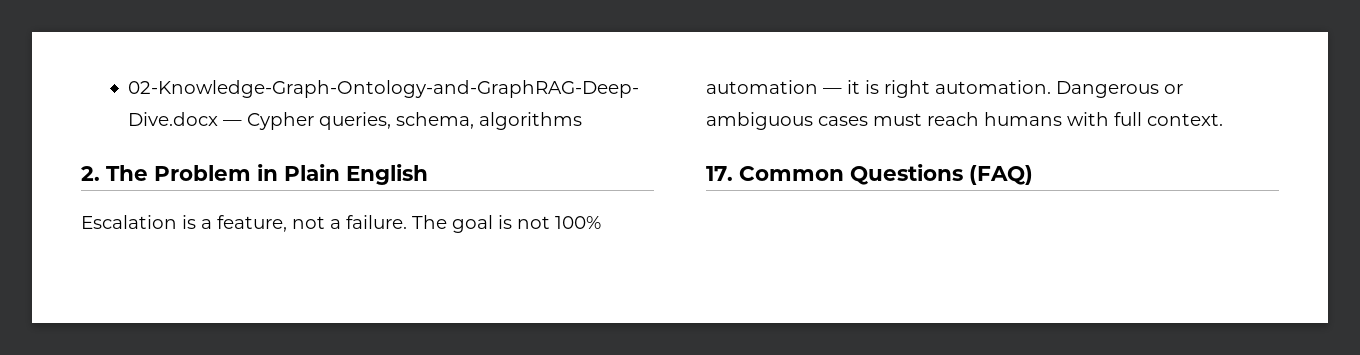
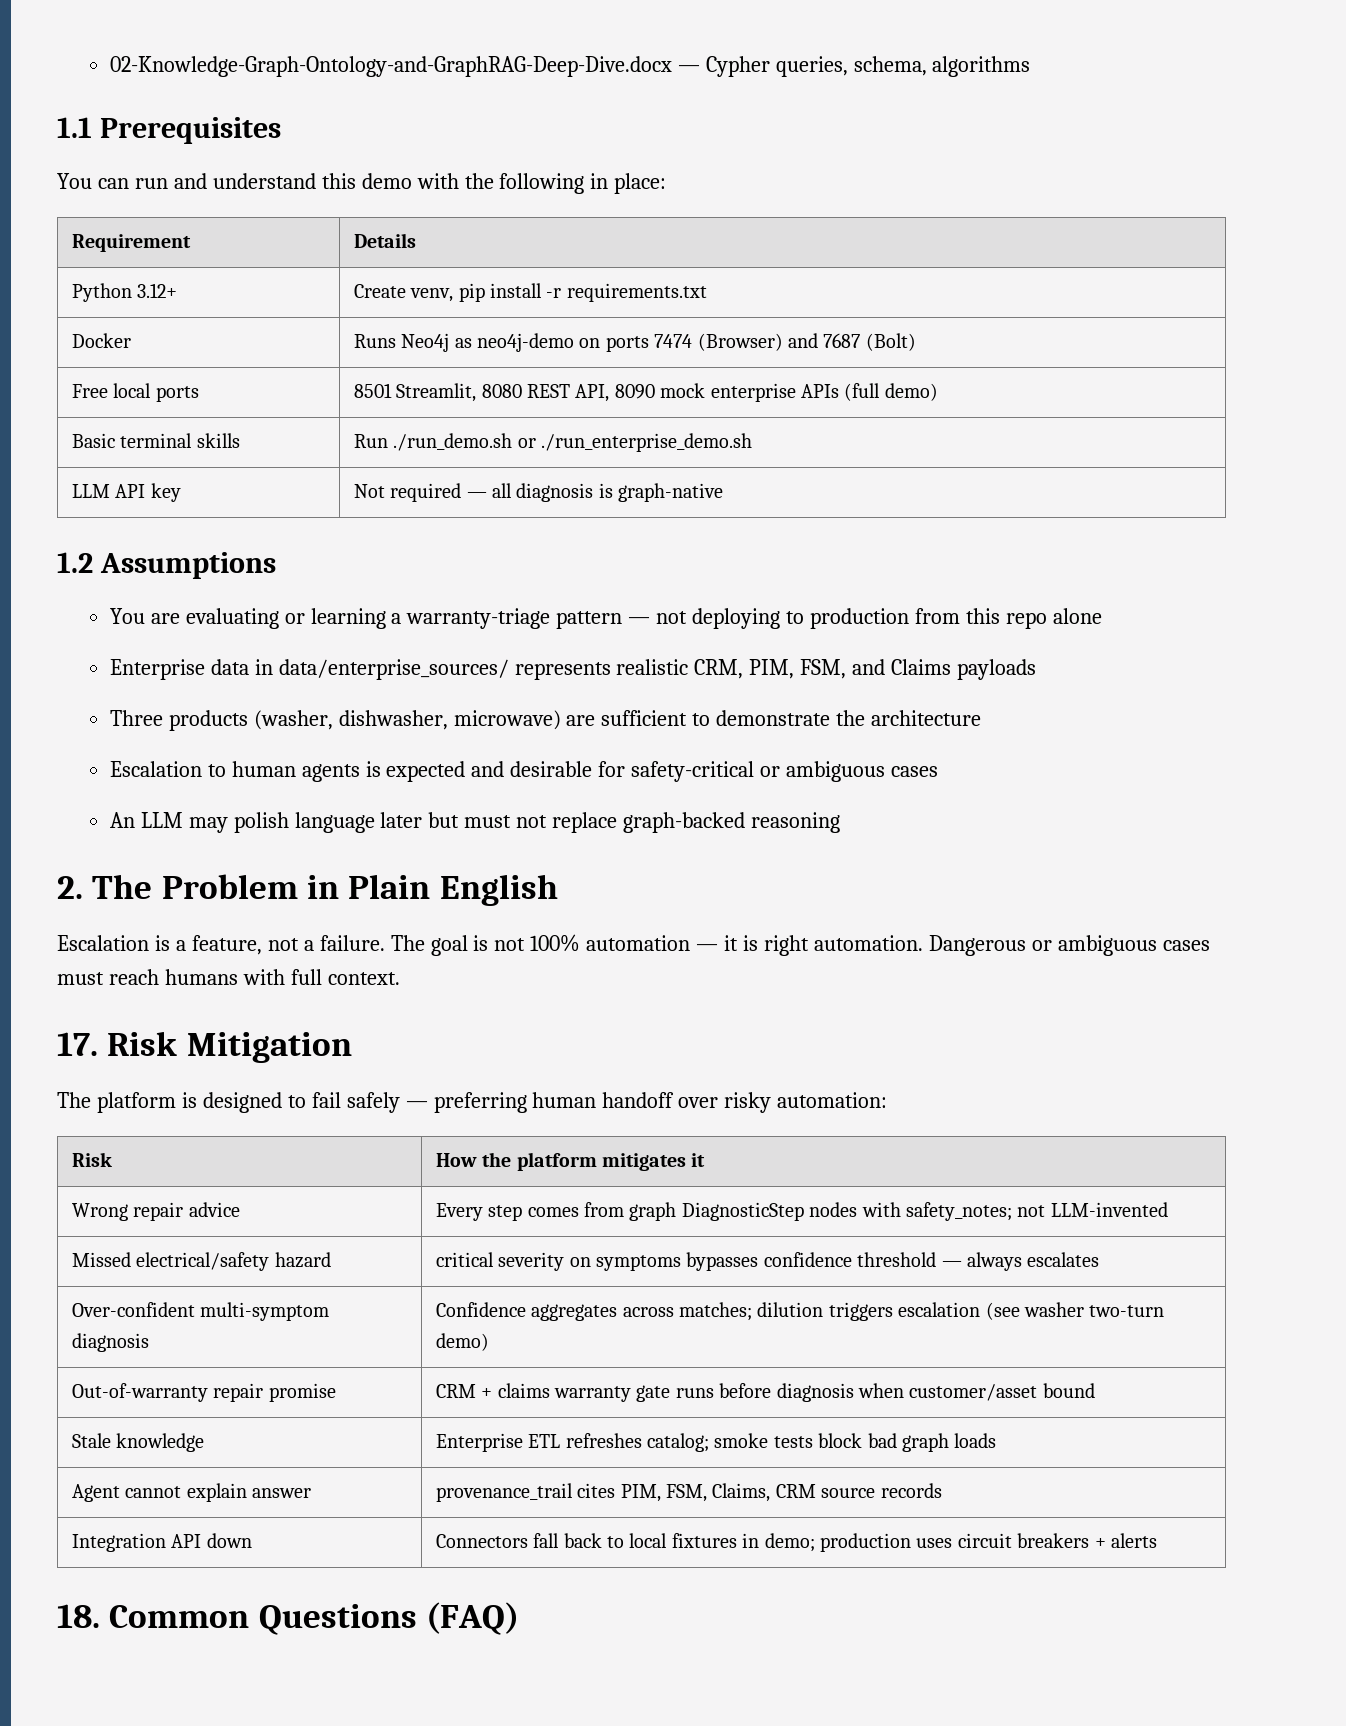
(583, 121) none -> [57,117,281,144] [57,173,667,194] [71,234,191,252] [353,233,416,248] [71,283,178,302] [353,283,707,302] [71,333,131,348] [353,333,916,352] [71,383,199,402] [353,383,938,402] [71,433,240,448] [353,433,752,452] [71,483,181,502] [353,483,724,502] [57,552,276,579] [109,608,1102,629] [109,659,1037,680] [109,710,982,731] [109,761,939,782] [109,812,841,833] // 1.1 Prerequisites // You can run and understand this demo with the following in place: // Requirement | Details // Python 3.12+ | Create venv, pip install -r requirements.txt // Docker | Runs Neo4j as neo4j-demo on ports 7474 (Browser) and 7687 (Bolt) // Free local ports | 8501 Streamlit, 8080 REST API, 8090 mock enterprise APIs (full demo) // Basic terminal skills | Run ./run_demo.sh or ./run_enterprise_demo.sh // LLM API key | Not required — all diagnosis is graph-native // 1.2 Assumptions // You are evaluating or learning a warranty-triage pattern — not deploying to production from this repo alone // Enterprise data in data/enterprise_sources/ represents realistic CRM, PIM, FSM, and Claims payloads // Three products (washer, dishwasher, microwave) are sufficient to demonstrate the architecture // Escalation to human agents is expected and desirable for safety-critical or ambiguous cases // An LLM may polish language later but must not replace graph-backed reasoning
(733, 173) none -> [107,1031,352,1063] [57,1092,888,1113] [71,1152,112,1167] [435,1152,706,1171] [71,1202,240,1221] [435,1202,1168,1221] [71,1252,331,1271] [435,1252,1100,1271] [71,1302,330,1321] [71,1333,149,1352] [435,1302,1165,1321] [435,1333,489,1351] [71,1383,336,1402] [435,1383,1095,1402] [71,1433,205,1452] [435,1433,997,1452] [71,1483,311,1502] [435,1483,942,1502] [71,1533,252,1552] [435,1533,1157,1552] [57,1604,100,1628] Risk Mitigation // The platform is designed to fail safely — preferring human handoff over risky automation: // Risk | How the platform mitigates it // Wrong repair advice | Every step comes from graph DiagnosticStep nodes with safety_notes; not LLM-invented // Missed electrical/safety hazard | critical severity on symptoms bypasses confidence threshold — always escalates // Over-confident multi-symptom diagnosis | Confidence aggregates across matches; dilution triggers escalation (see washer two-turn demo) // Out-of-warranty repair promise | CRM + claims warranty gate runs before diagnosis when customer/asset bound // Stale knowledge | Enterprise ETL refreshes catalog; smoke tests block bad graph loads // Agent cannot explain answer | provenance_trail cites PIM, FSM, Claims, CRM source records // Integration API down | Connectors fall back to local fixtures in demo; production uses circuit breakers + alerts // 18.

